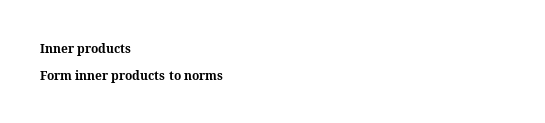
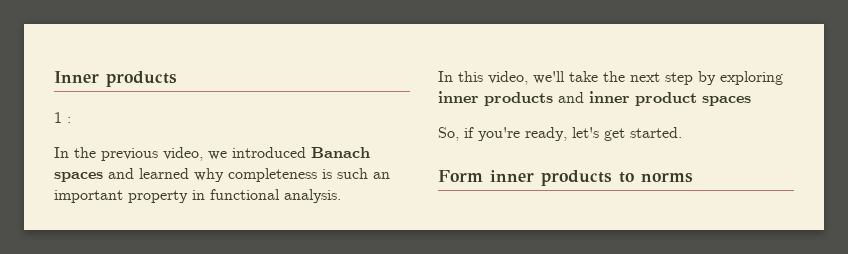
(132, 49) none -> [54,112,71,123] [54,147,370,161] [54,168,390,182] [54,189,341,203] [438,71,783,85] [438,91,751,106] [438,127,682,141] // 1 : // In the previous video, we introduced Banach spaces and learned why completeness is such an important property in functional analysis. // In this video, we'll take the next step by exploring inner products and inner product spaces // So, if you're ready, let's get started.

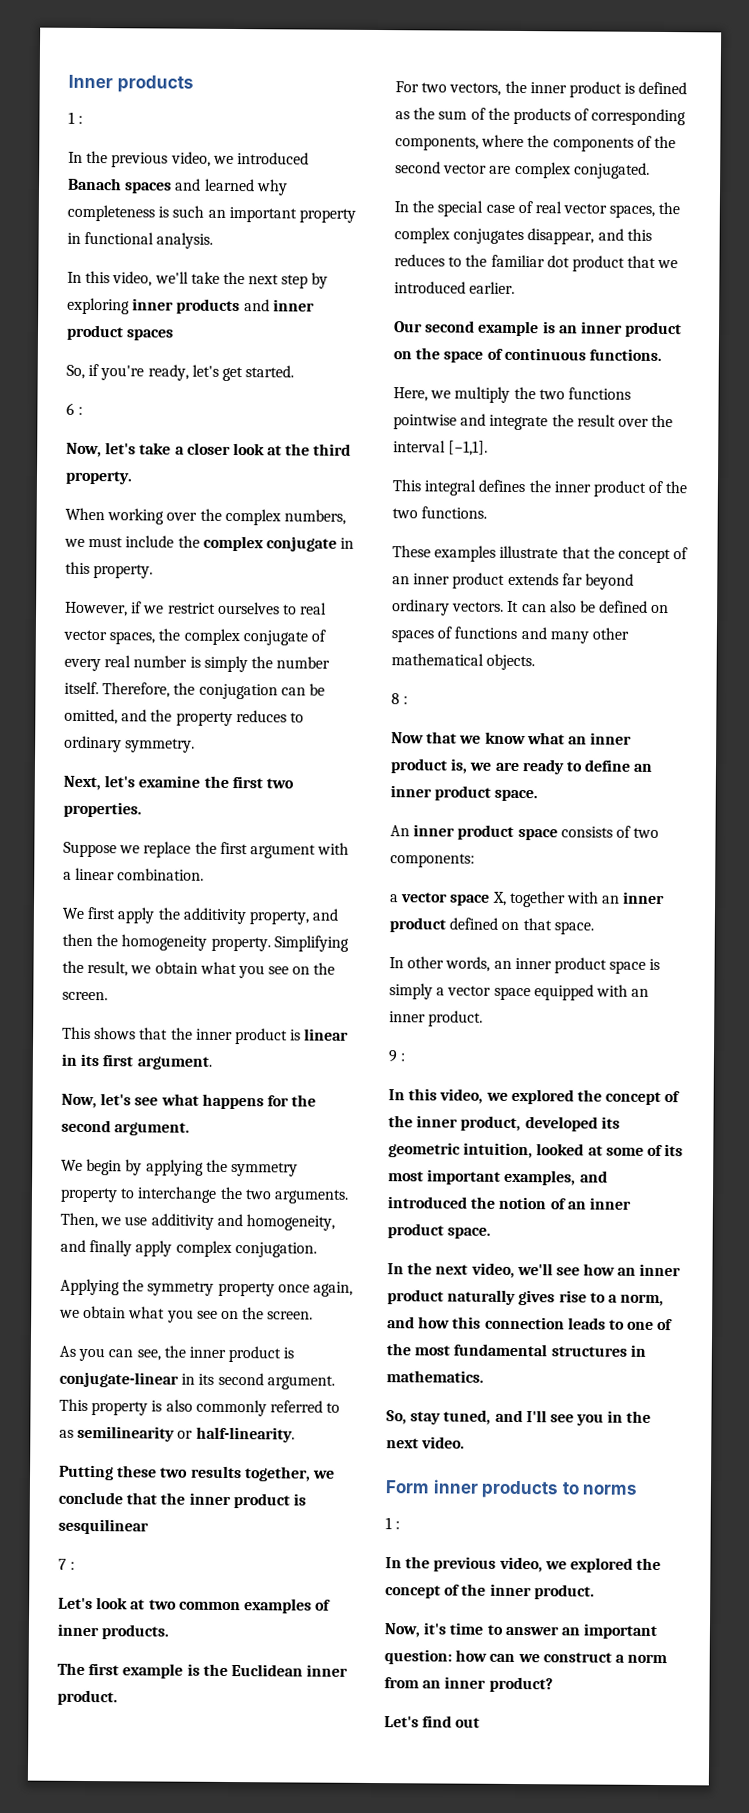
(682, 132) none -> [66,402,84,415] [66,442,352,458] [65,470,133,485] [65,507,346,526] [64,535,355,552] [65,561,154,579] [65,601,328,617] [63,628,326,646] [64,655,331,673] [64,681,325,700] [64,708,304,727] [64,735,196,753] [63,775,294,791] [63,801,142,818] [63,841,350,859] [63,867,205,881] [62,906,339,925] [62,933,349,952] [62,960,336,979] [62,991,108,1001] [62,1026,350,1045] [61,1053,212,1070] [61,1093,317,1110] [61,1119,191,1136] [61,1158,298,1177] [60,1186,349,1204] [60,1212,335,1231] [60,1239,317,1258] [60,1278,353,1297] [59,1305,314,1323] [59,1345,295,1363] [59,1371,335,1390] [59,1398,341,1417] [59,1425,295,1443] [58,1464,335,1482] [58,1491,306,1509] [58,1518,149,1535] [58,1558,76,1570] [58,1597,332,1614] [57,1623,170,1640] [57,1662,349,1679] [57,1689,118,1706] [395,80,688,98] [395,107,687,126] [395,134,676,152] [395,161,650,179] [394,200,681,218] [394,227,652,245] [394,254,679,272] [394,281,516,294] [394,320,683,338] [393,347,662,363] [393,386,631,403] [393,413,674,431] [393,440,489,456] [392,479,688,497] [392,506,488,519] [392,545,689,564] [392,572,634,590] [392,599,670,616] [391,626,629,644] [391,653,536,671] [391,693,409,705] [391,731,633,745] [390,758,654,775] [390,785,539,802] [390,824,660,841] [390,853,475,868] [390,890,666,908] [389,917,594,935] [389,956,661,974] [389,983,650,1001] [389,1010,484,1027] [388,1050,406,1063] [388,1088,681,1106] [388,1115,620,1132] [388,1142,684,1159] [388,1169,608,1186] [387,1196,631,1210] [387,1223,492,1239] [387,1262,682,1278] [387,1289,665,1307] [387,1316,674,1331] [386,1343,646,1357] [386,1370,484,1383] [386,1409,652,1426] [386,1436,466,1449] // 6 : // Now, let's take a closer look at the third property. // When working over the complex numbers, we must include the complex conjugate in this property. // However, if we restrict ourselves to real vector spaces, the complex conjugate of every real number is simply the number itself. Therefore, the conjugation can be omitted, and the property reduces to ordinary symmetry. // Next, let's examine the first two properties. // Suppose we replace the first argument with a linear combination. // We first apply the additivity property, and then the homogeneity property. Simplifying the result, we obtain what you see on the screen. // This shows that the inner product is linear in its first argument. // Now, let's see what happens for the second argument. // We begin by applying the symmetry property to interchange the two arguments. Then, we use additivity and homogeneity, and finally apply complex conjugation. // Applying the symmetry property once again, we obtain what you see on the screen. // As you can see, the inner product is conjugate-linear in its second argument. This property is also commonly referred to as semilinearity or half-linearity. // Putting these two results together, we conclude that the inner product is sesquilinear // 7 : // Let's look at two common examples of inner products. // The first example is the Euclidean inner product. // For two vectors, the inner product is defined as the sum of the products of corresponding components, where the components of the second vector are complex conjugated. // In the special case of real vector spaces, the complex conjugates disappear, and this reduces to the familiar dot product that we introduced earlier. // Our second example is an inner product on the space of continuous functions. // Here, we multiply the two functions pointwise and integrate the result over the interval [−1,1]. // This integral defines the inner product of the two functions. // These examples illustrate that the concept of an inner product extends far beyond ordinary vectors. It can also be defined on spaces of functions and many other mathematical objects. // 8 : // Now that we know what an inner product is, we are ready to define an inner product space. // An inner product space consists of two components: // a vector space X, together with an inner product defined on that space. // In other words, an inner product space is simply a vector space equipped with an inner product. // 9 : // In this video, we explored the concept of the inner product, developed its geometric intuition, looked at some of its most important examples, and introduced the notion of an inner product space. // In the next video, we'll see how an inner product naturally gives rise to a norm, and how this connection leads to one of the most fundamental structures in mathematics. // So, stay tuned, and I'll see you in the next video.
(693, 177) none -> [385,1517,401,1530] [385,1556,662,1573] [385,1583,595,1600] [384,1622,658,1639] [384,1649,668,1665] [384,1676,553,1693] [384,1715,481,1728] // 1 : // In the previous video, we explored the concept of the inner product. // Now, it's time to answer an important question: how can we construct a norm from an inner product? // Let's find out

